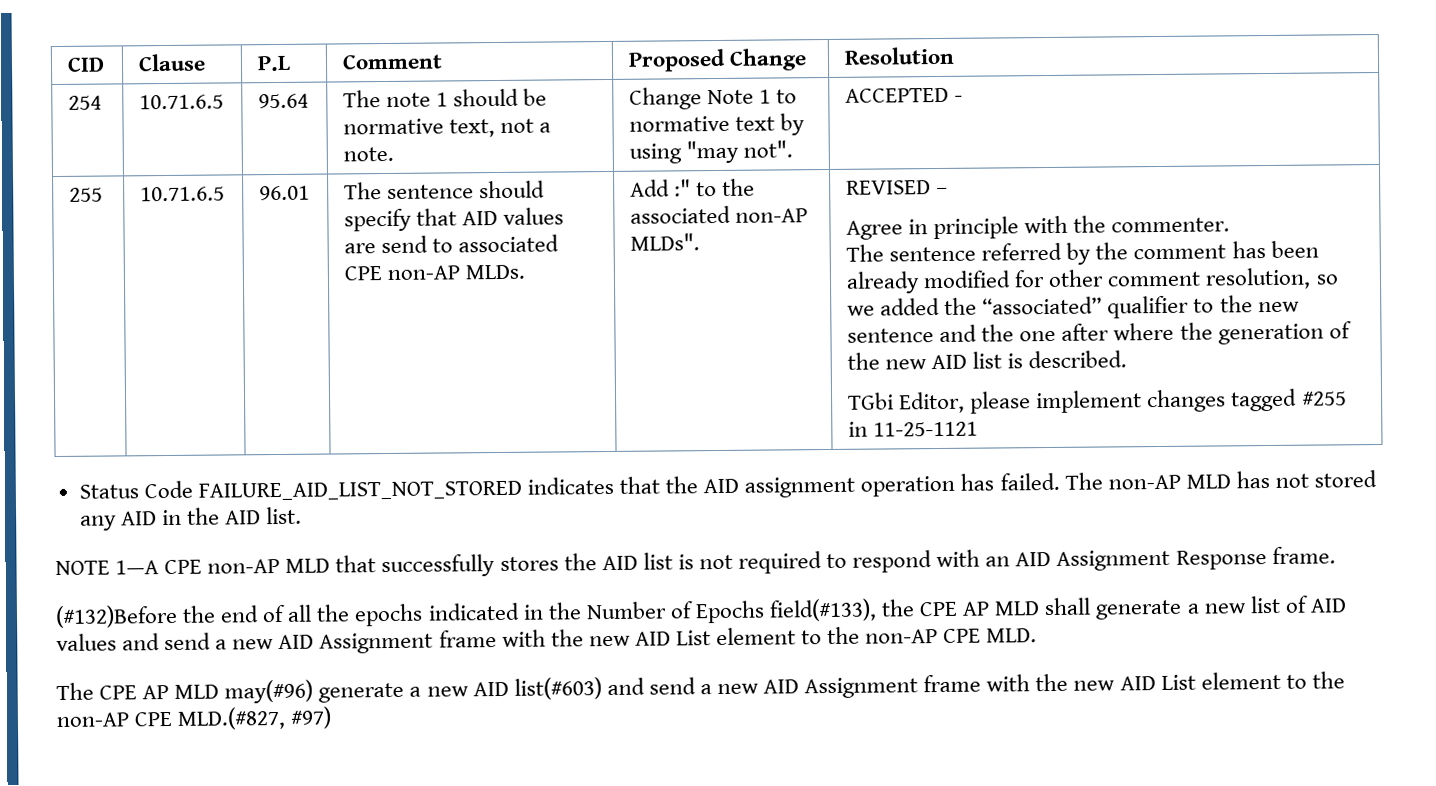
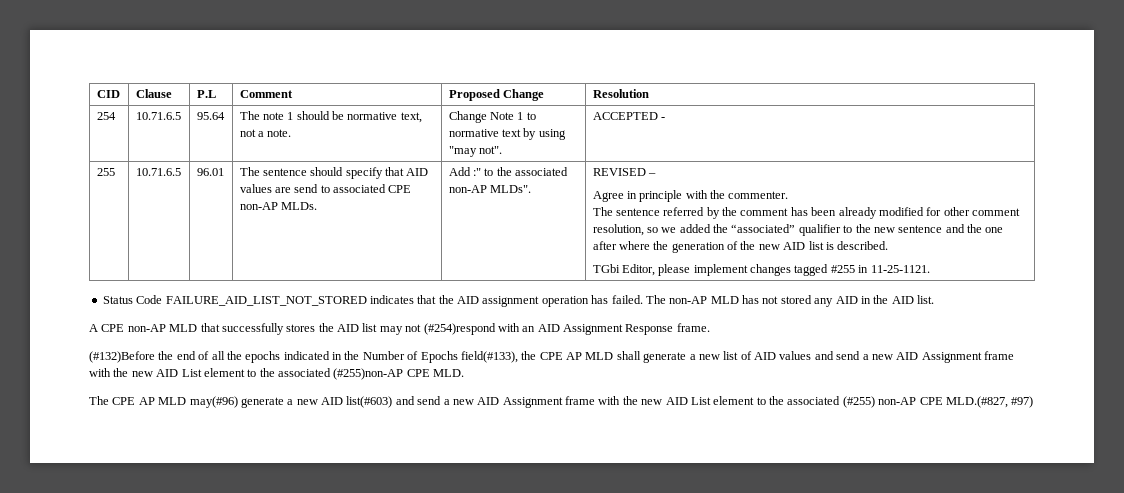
[873,421,979,437] 11-25-1121 -> [870,265,930,273] 11-25-1121.
[55,560,160,576] NOTE 1—A -> [89,324,98,332] A
[677,550,933,574] is not required to respond -> [379,323,496,335] may not (#254)respond
[865,629,939,644] non-AP -> [278,368,404,380] associated (#255)non-AP
(1345, 680) none -> [787,396,875,408] associated (#255)

